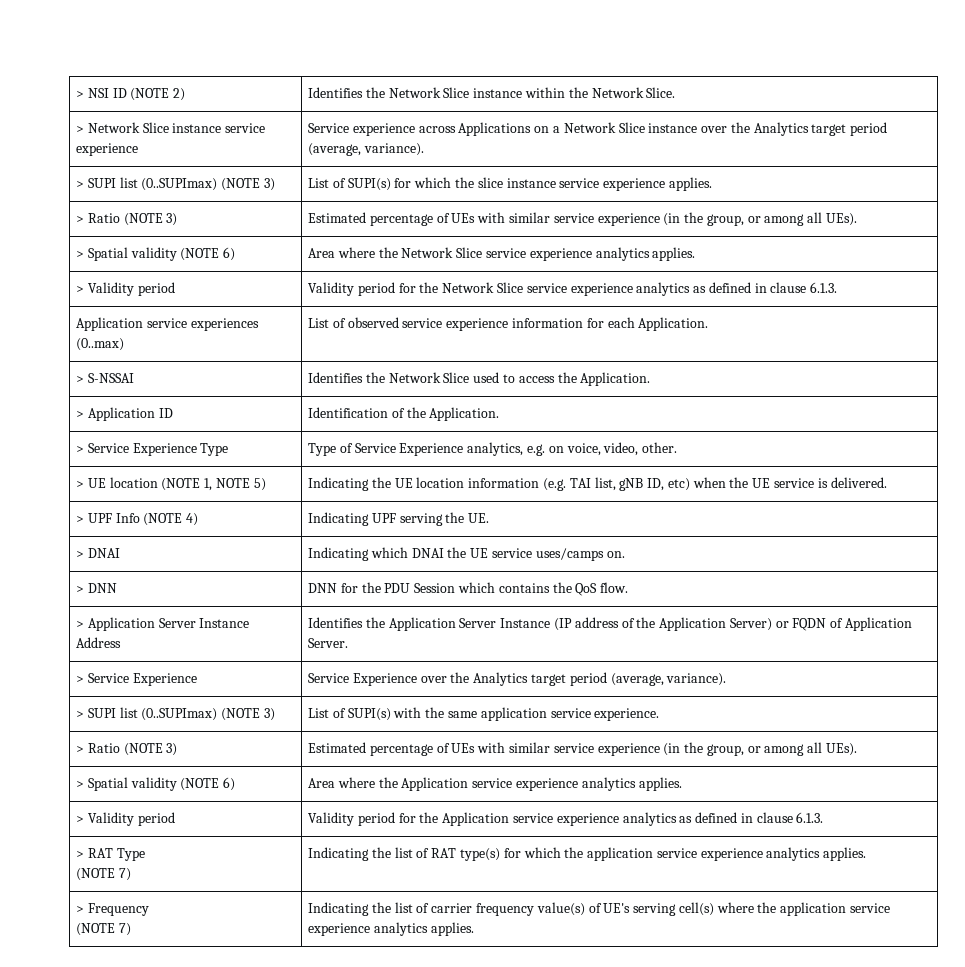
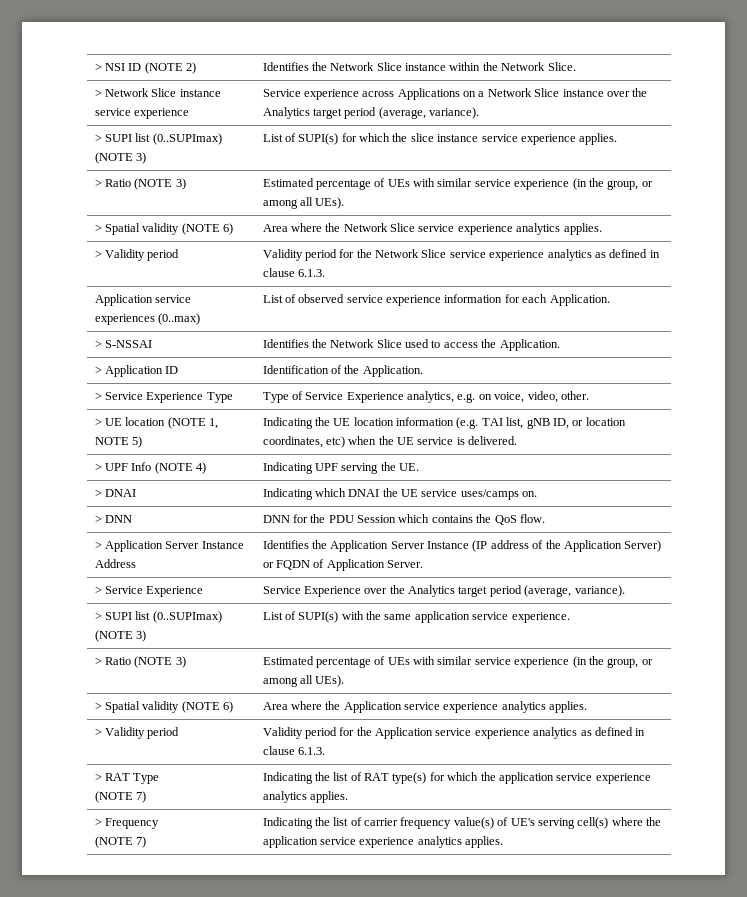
(665, 484) none -> [572,417,626,426] [262,436,323,448] or location coordinates,

